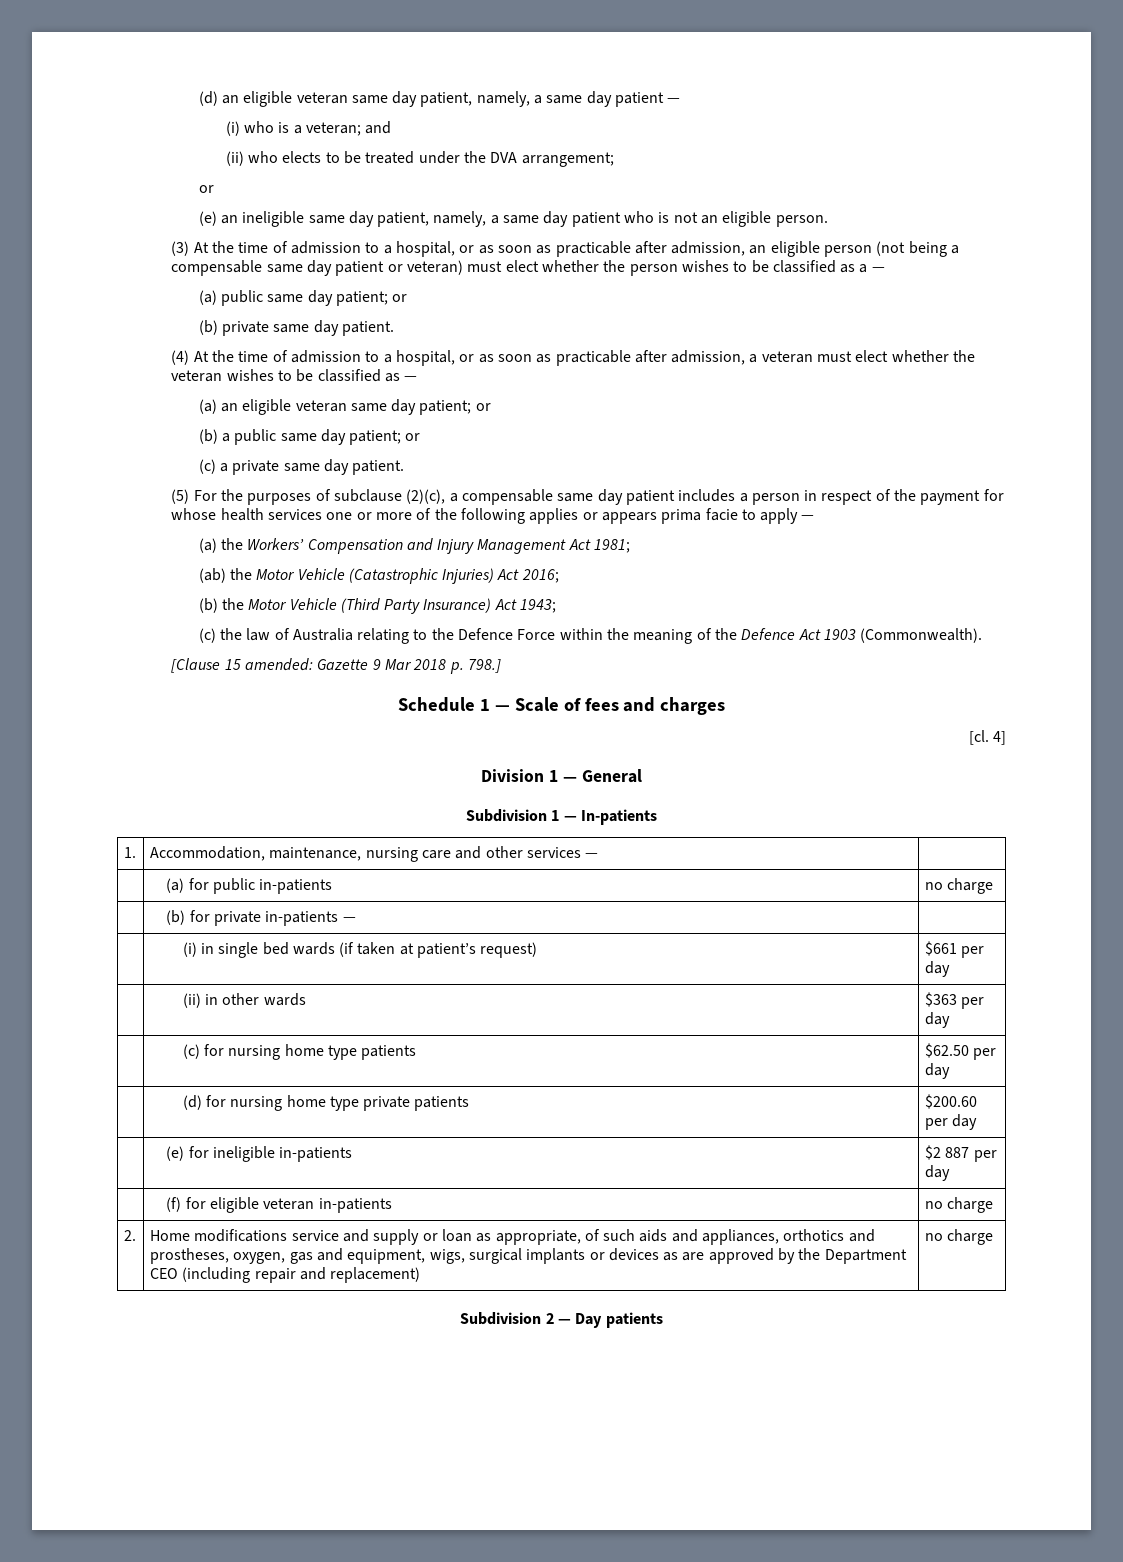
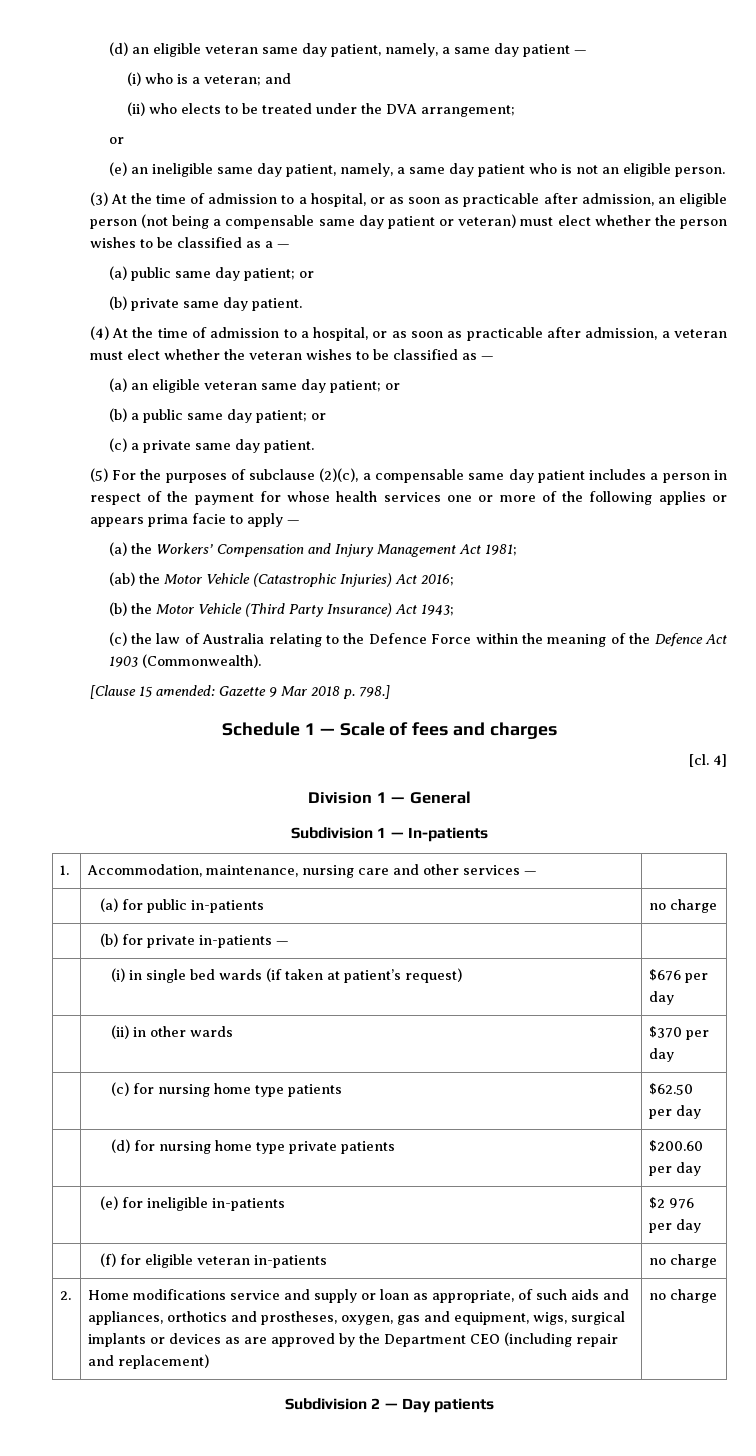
[924,941,957,956] $661 -> [649,969,682,981] $676
[924,992,957,1007] $363 -> [649,1026,683,1038] $370
[945,1147,970,1158] 887 -> [669,1198,695,1209] 976

